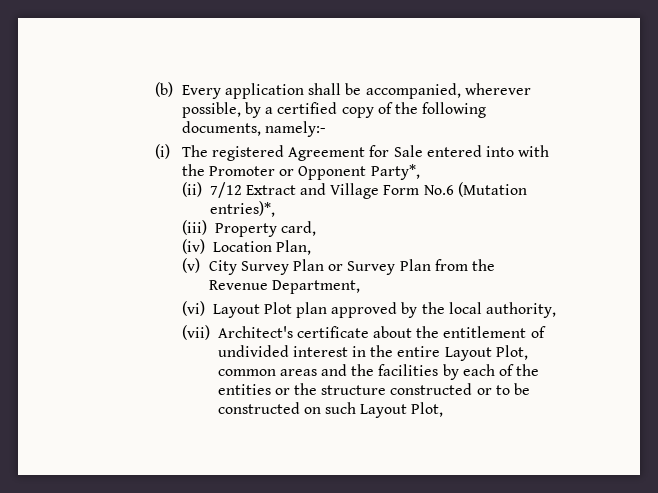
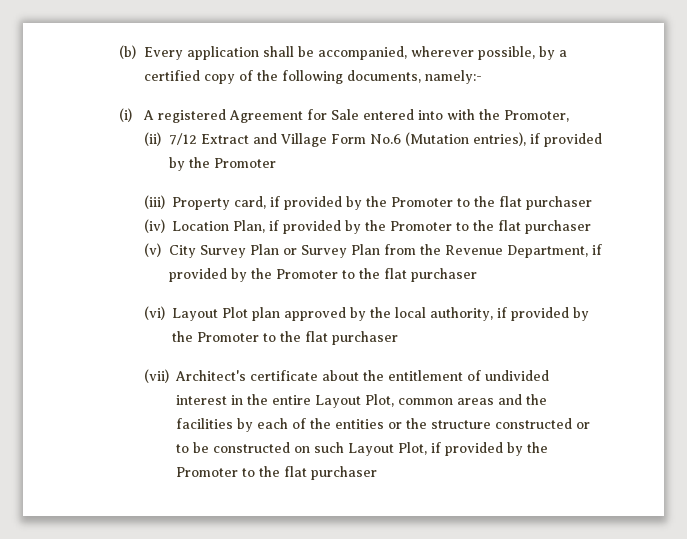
[181,145,208,157] The -> [143,110,155,120] A
[209,164,420,180] Promoter or Opponent Party*, -> [504,110,570,122] Promoter,
[209,201,275,217] [181,220,316,237] [181,239,311,255] entries)*, // (iii) Property card, // (iv) Location Plan, -> [472,132,602,147] [168,157,276,171] [144,195,593,210] [144,219,592,234] entries), if provided by the Promoter // (iii) Property card, if provided by the Promoter to the flat purchaser // (iv) Location Plan, if provided by the Promoter to the flat purchaser
(360, 287) none -> [591,244,602,255] [168,268,477,282] if provided by the Promoter to the flat purchaser
(556, 310) none -> [497,307,590,321] [172,331,399,345] if provided by the Promoter to the flat purchaser
(444, 409) none -> [431,442,549,456] [176,466,378,480] if provided by the Promoter to the flat purchaser

